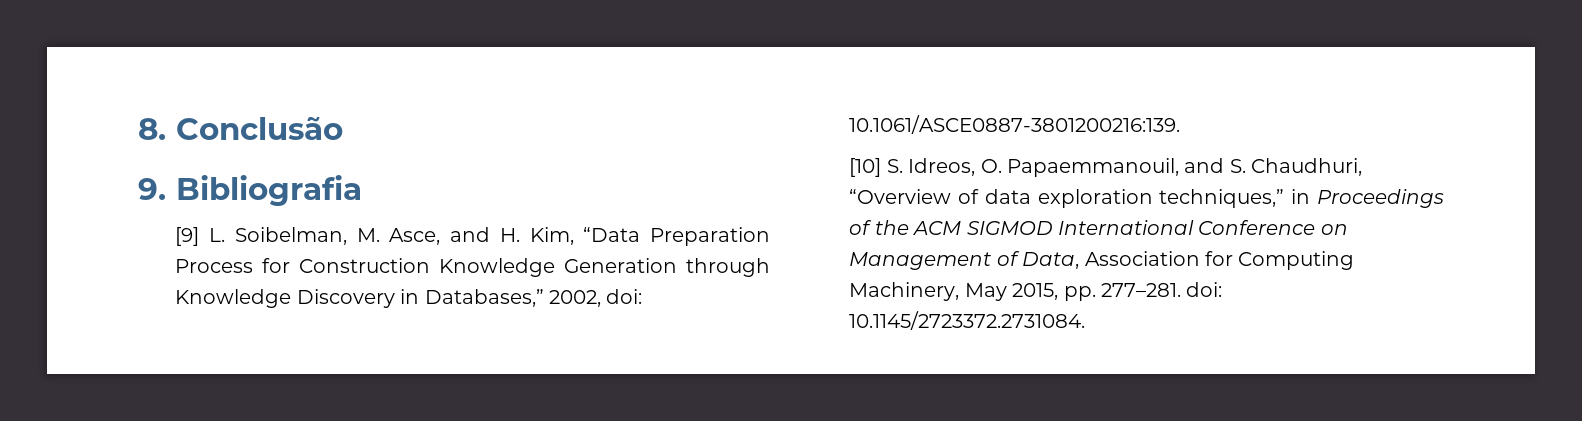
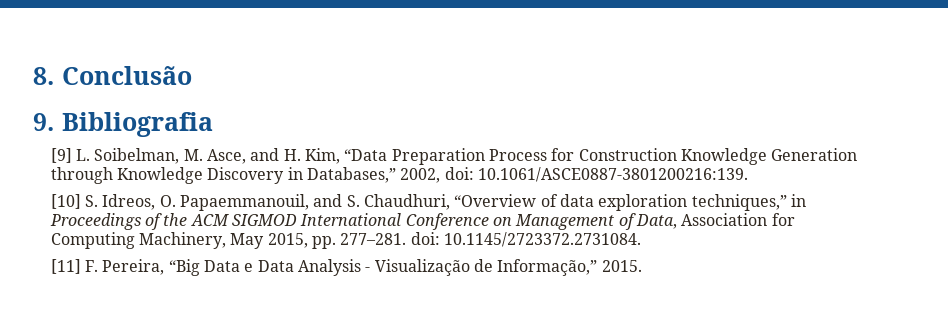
(1086, 320) none -> [50,259,642,276] // [11] F. Pereira, “Big Data e Data Analysis - Visualização de Informação,” 2015.

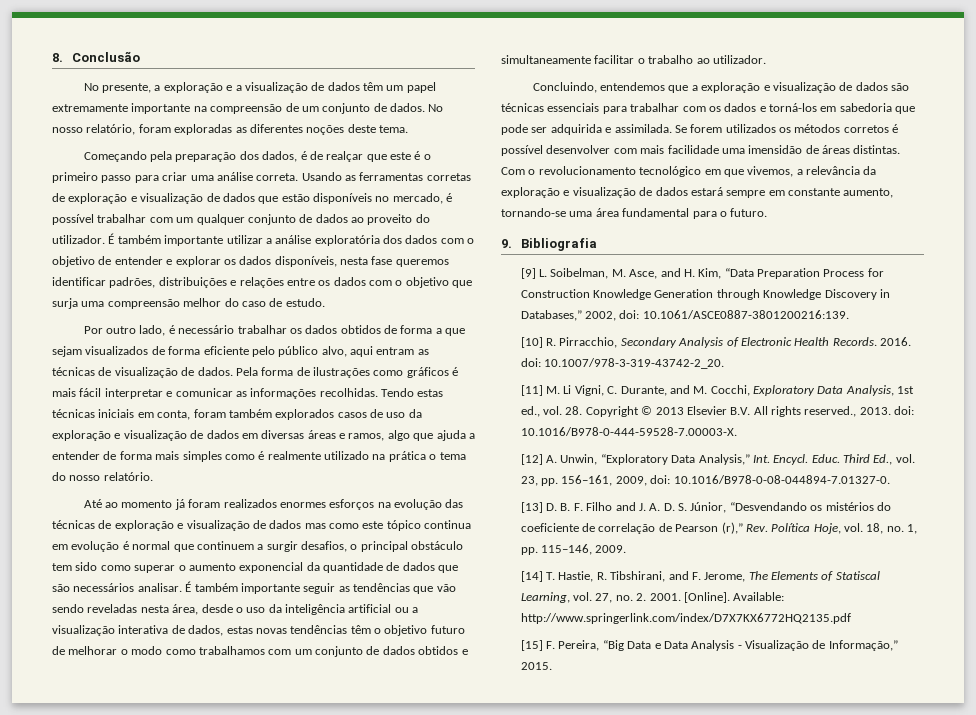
(192, 75) none -> [83,82,436,93] [52,103,444,114] [52,124,408,135] [83,151,431,162] [52,172,471,183] [52,193,453,204] [52,214,430,225] [52,233,475,246] [52,256,449,267] [52,277,473,288] [52,298,325,309] [83,325,466,336] [52,346,429,357] [52,367,459,378] [52,388,444,399] [52,409,422,420] [52,430,475,441] [52,451,466,462] [52,472,153,481] [83,499,464,510] [52,520,472,531] [52,541,464,552] [52,562,459,573] [52,581,456,594] [52,604,419,615] [52,625,465,636] [52,646,468,657] [501,55,766,64] [532,82,910,93] [501,103,916,114] [501,124,899,135] [501,145,901,156] [501,166,877,177] [501,187,894,198] [501,208,768,219] // No presente, a exploração e a visualização de dados têm um papel extremamente importante na compreensão de um conjunto de dados. No nosso relatório, foram exploradas as diferentes noções deste tema. // Começando pela preparação dos dados, é de realçar que este é o primeiro passo para criar uma análise correta. Usando as ferramentas corretas de exploração e visualização de dados que estão disponíveis no mercado, é possível trabalhar com um qualquer conjunto de dados ao proveito do utilizador. É também importante utilizar a análise exploratória dos dados com o objetivo de entender e explorar os dados disponíveis, nesta fase queremos identificar padrões, distribuições e relações entre os dados com o objetivo que surja uma compreensão melhor do caso de estudo. // Por outro lado, é necessário trabalhar os dados obtidos de forma a que sejam visualizados de forma eficiente pelo público alvo, aqui entram as técnicas de visualização de dados. Pela forma de ilustrações como gráficos é mais fácil interpretar e comunicar as informações recolhidas. Tendo estas técnicas iniciais em conta, foram também explorados casos de uso da exploração e visualização de dados em diversas áreas e ramos, algo que ajuda a entender de forma mais simples como é realmente utilizado na prática o tema do nosso relatório. // Até ao momento já foram realizados enormes esforços na evolução das técnicas de exploração e visualização de dados mas como este tópico continua em evolução é normal que continuem a surgir desafios, o principal obstáculo tem sido como superar o aumento exponencial da quantidade de dados que são necessários analisar. É também importante seguir as tendências que vão sendo reveladas nesta área, desde o uso da inteligência artificial ou a visualização interativa de dados, estas novas tendências têm o objetivo futuro de melhorar o modo como trabalhamos com um conjunto de dados obtidos e simultaneamente facilitar o trabalho ao utilizador. // Concluindo, entendemos que a exploração e visualização de dados são técnicas essenciais para trabalhar com os dados e torná-los em sabedoria que pode ser adquirida e assimilada. Se forem utilizados os métodos corretos é possível desenvolver com mais facilidade uma imensidão de áreas distintas. Com o revolucionamento tecnológico em que vivemos, a relevância da exploração e visualização de dados estará sempre em constante aumento, tornando-se uma área fundamental para o futuro.
[85,194,806,211] [49,213,795,230] [50,232,641,249] [50,259,81,274] S. Idreos, O. Papaemmanouil, and S. Chaudhuri, “Overview of data exploration techniques,” in Proceedings of the ACM SIGMOD International Conference on Management of Data, Association for Computing Machinery, May 2015, pp. 277–281. doi: 10.1145/2723372.2731084. // [11] -> [546,337,912,348] [520,358,725,369] [520,385,915,396] [520,406,915,417] [520,427,737,436] [520,454,915,465] [520,475,890,486] [520,502,891,513] [520,522,918,534] [520,544,627,555] [520,571,880,582] [520,592,785,603] [520,613,851,624] [520,640,543,651] R. Pirracchio, Secondary Analysis of Electronic Health Records. 2016. doi: 10.1007/978-3-319-43742-2_20. // [11] M. Li Vigni, C. Durante, and M. Cocchi, Exploratory Data Analysis, 1st ed., vol. 28. Copyright © 2013 Elsevier B.V. All rights reserved., 2013. doi: 10.1016/B978-0-444-59528-7.00003-X. // [12] A. Unwin, “Exploratory Data Analysis,” Int. Encycl. Educ. Third Ed., vol. 23, pp. 156–161, 2009, doi: 10.1016/B978-0-08-044894-7.01327-0. // [13] D. B. F. Filho and J. A. D. S. Júnior, “Desvendando os mistérios do coeficiente de correlação de Pearson (r),” Rev. Política Hoje, vol. 18, no. 1, pp. 115–146, 2009. // [14] T. Hastie, R. Tibshirani, and F. Jerome, The Elements of Statiscal Learning, vol. 27, no. 2. 2001. [Online]. Available: http://www.springerlink.com/index/D7X7KX6772HQ2135.pdf // [15]

